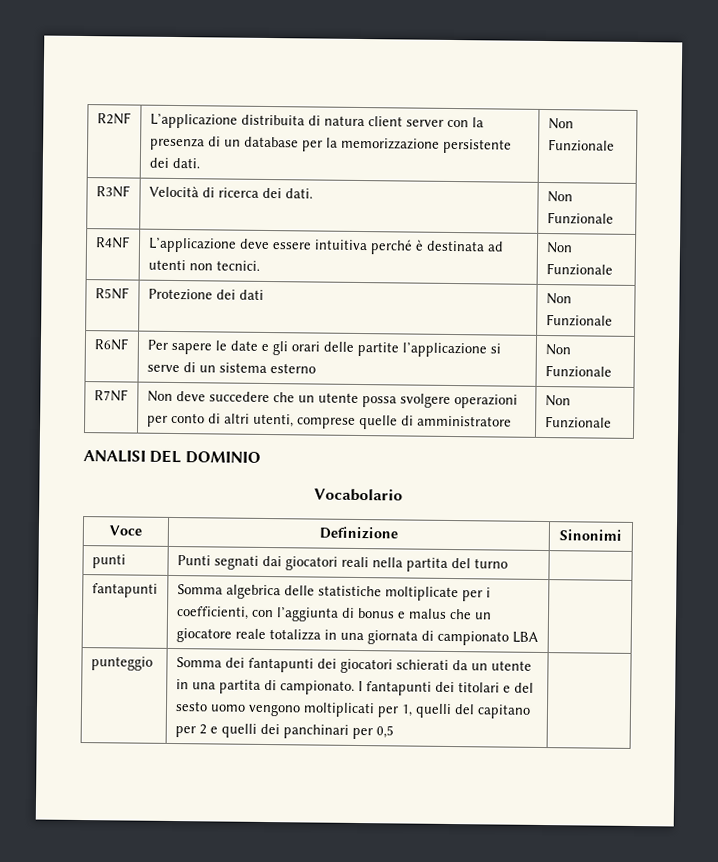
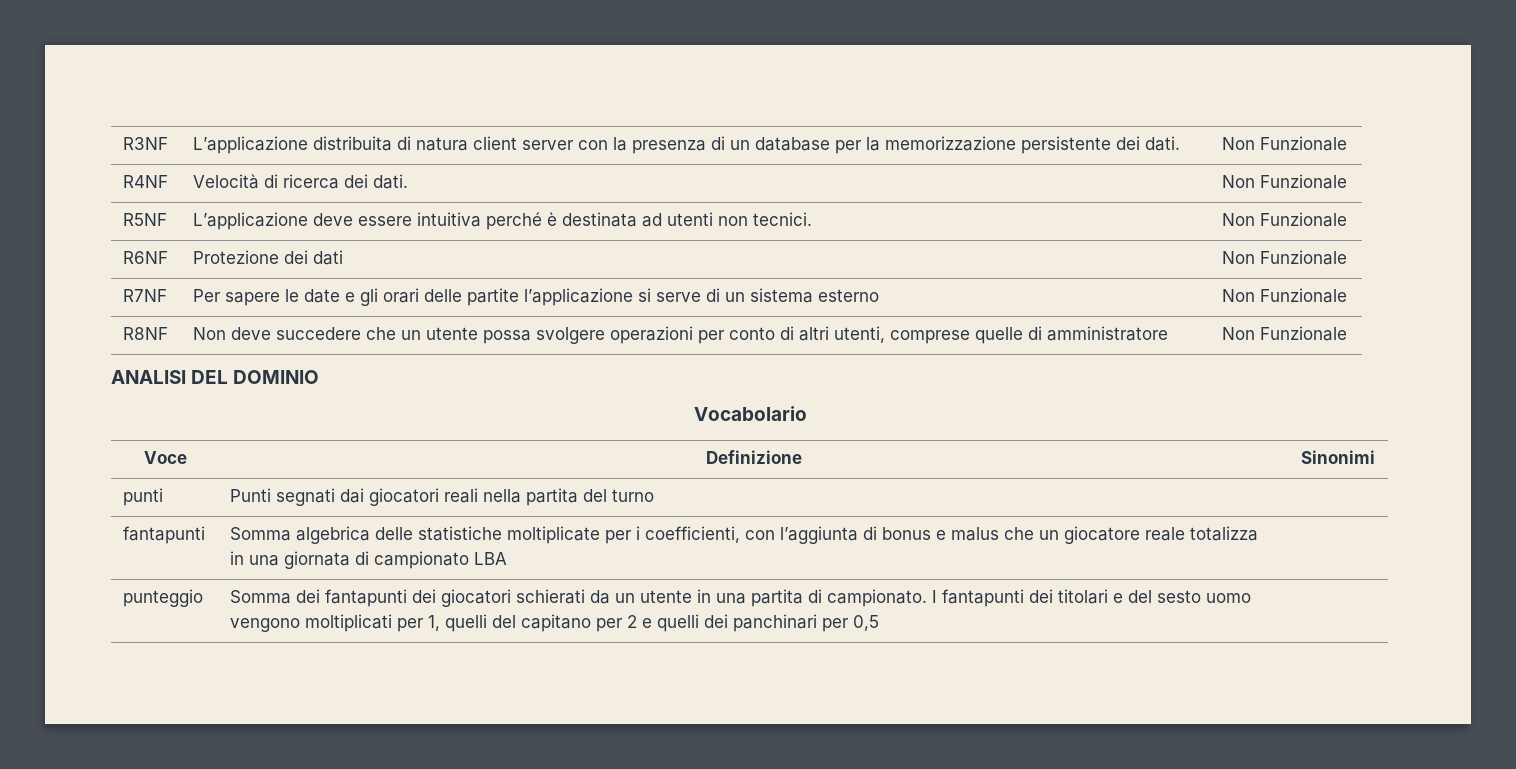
[96,112,131,125] R2NF -> [123,137,169,150] R3NF
[95,185,130,198] R3NF -> [123,175,169,188] R4NF
[94,236,130,249] R4NF -> [123,213,168,226] R5NF
[94,287,129,300] R5NF -> [123,251,169,264] R6NF
[93,338,128,351] R6NF -> [123,289,168,302] R7NF
[93,389,128,402] R7NF -> [123,327,169,340] R8NF

